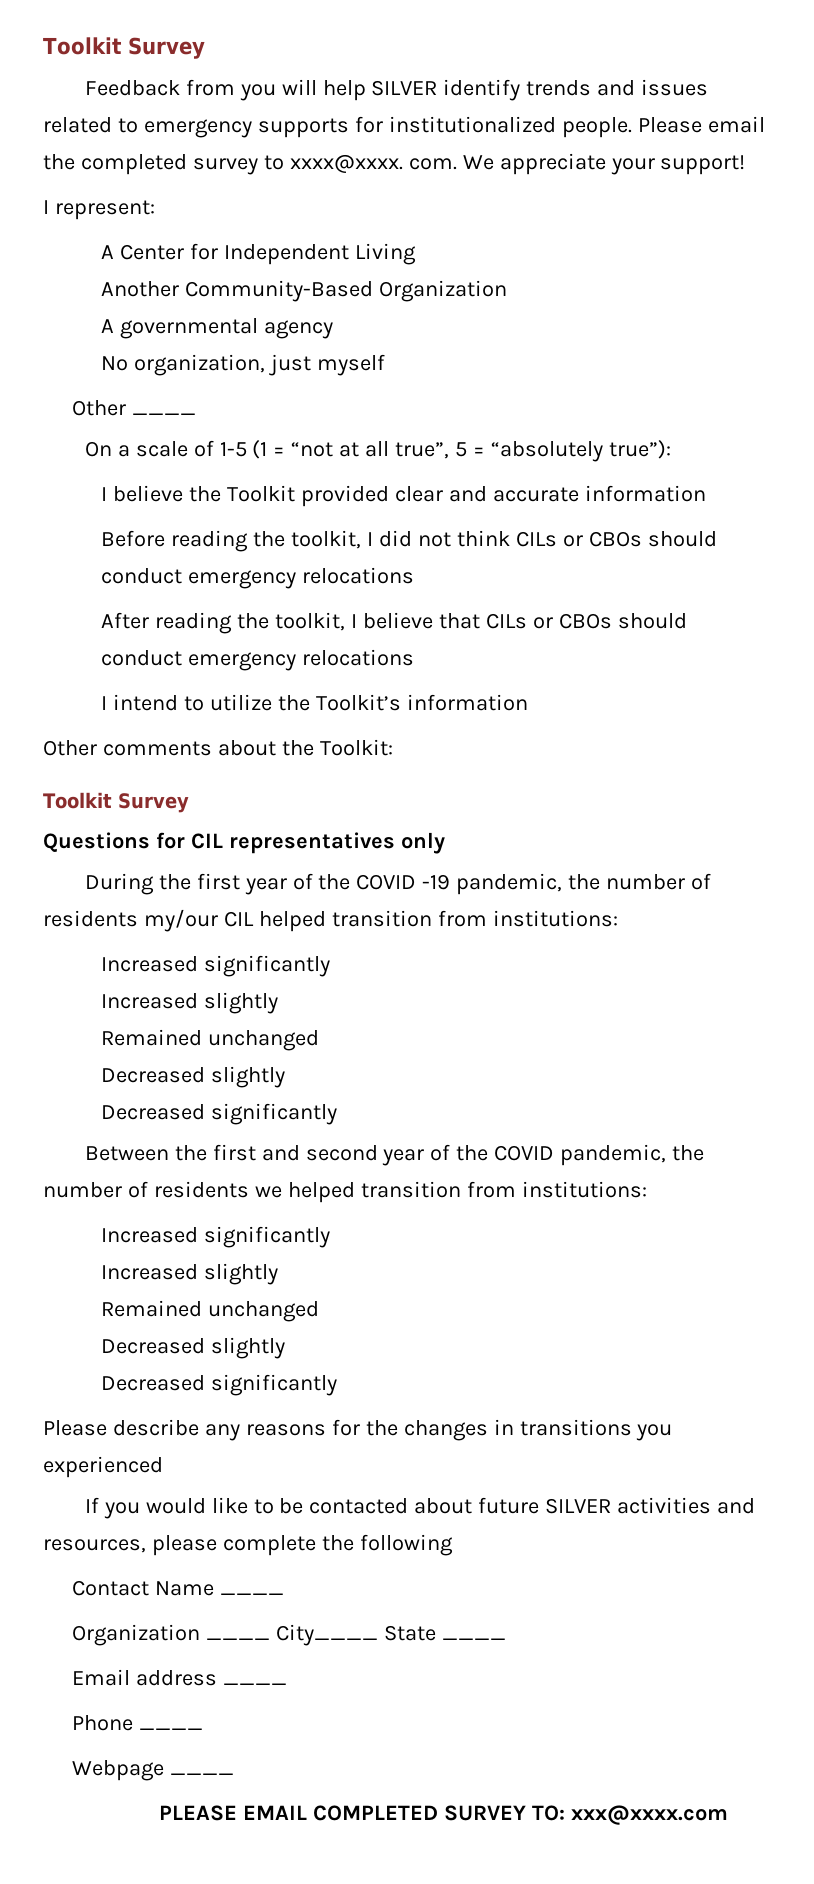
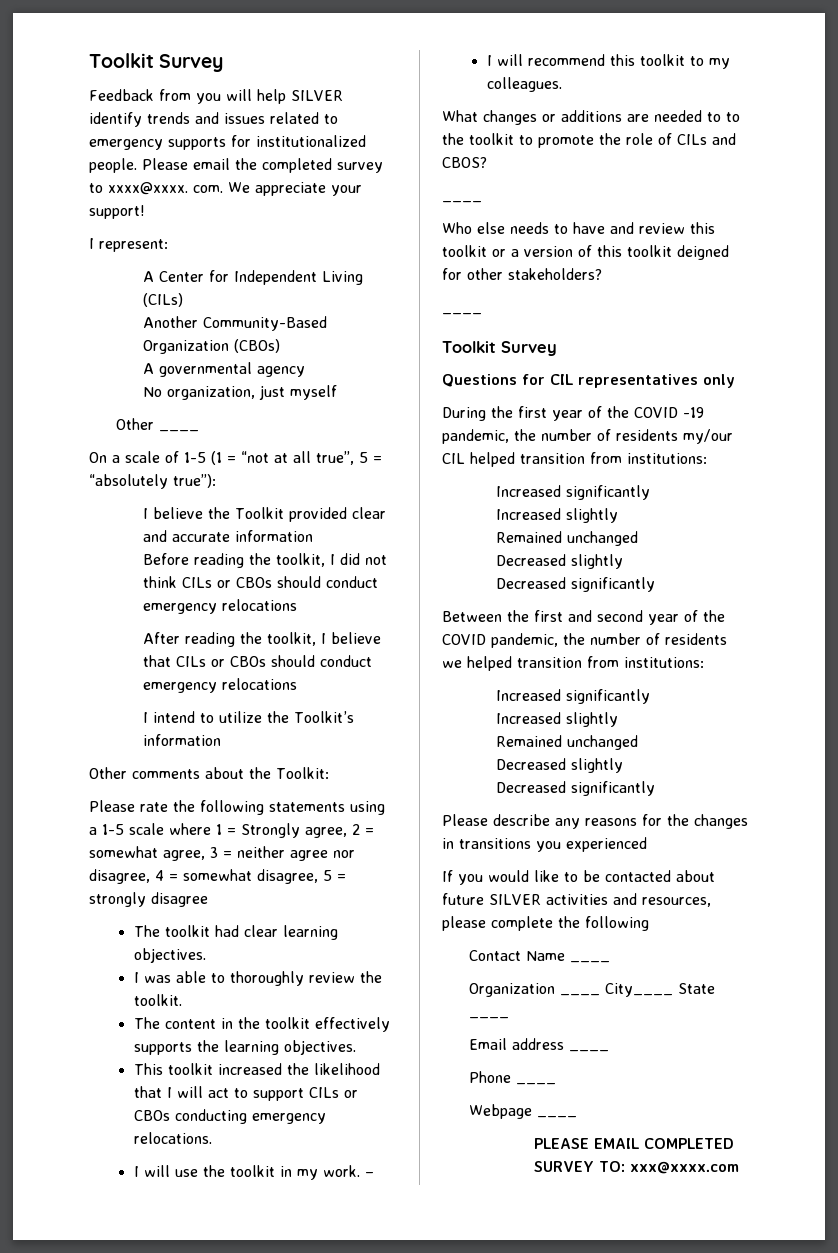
(416, 254) none -> [143,293,184,307] (CILs)
(508, 291) none -> [234,339,281,353] (CBOs)
(393, 747) none -> [89,800,385,815] [89,823,374,838] [89,846,355,861] [89,869,346,884] [89,892,208,907] [133,925,338,940] [133,948,206,963] [133,971,382,986] [133,994,182,1006] [133,1017,390,1032] [133,1040,356,1055] [133,1063,380,1075] [133,1086,358,1101] [133,1109,326,1124] [133,1132,212,1144] [133,1165,374,1180] [486,54,730,69] [486,77,562,92] [442,110,740,125] [442,133,736,148] [442,157,487,168] [442,201,482,203] [442,222,715,234] [442,245,729,260] [442,268,602,280] [442,313,482,315] // Please rate the following statements using a 1-5 scale where 1 = Strongly agree, 2 = somewhat agree, 3 = neither agree nor disagree, 4 = somewhat disagree, 5 = strongly disagree // The toolkit had clear learning objectives. // I was able to thoroughly review the toolkit. // The content in the toolkit effectively supports the learning objectives. // This toolkit increased the likelihood that I will act to support CILs or CBOs conducting emergency relocations. // I will use the toolkit in my work. – // I will recommend this toolkit to my colleagues. // What changes or additions are needed to to the toolkit to promote the role of CILs and CBOS? // ____ // Who else needs to have and review this toolkit or a version of this toolkit deigned for other stakeholders? // ____

